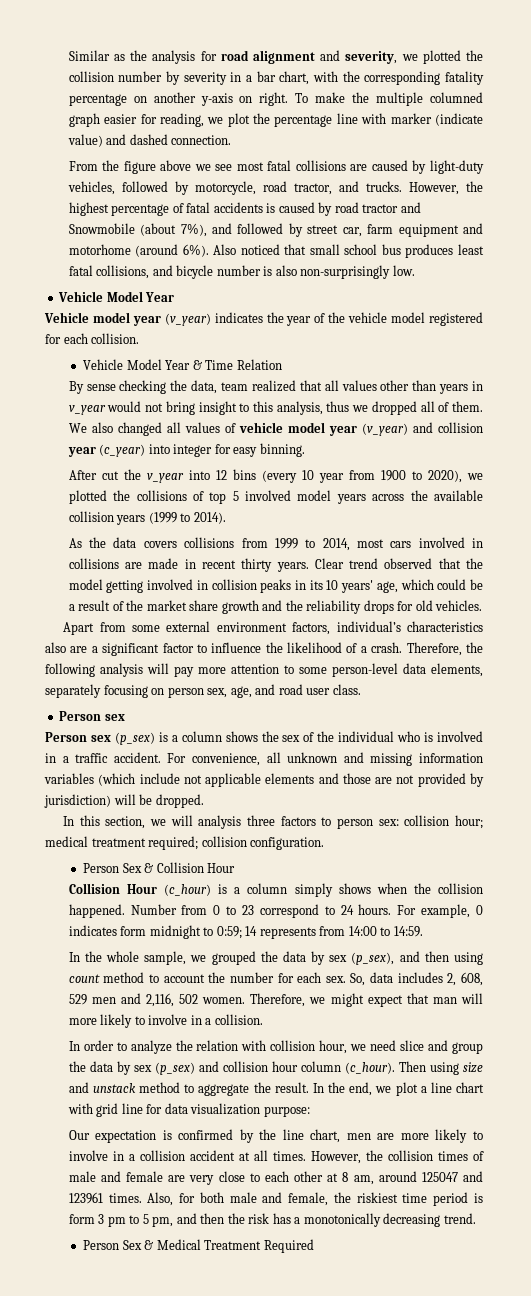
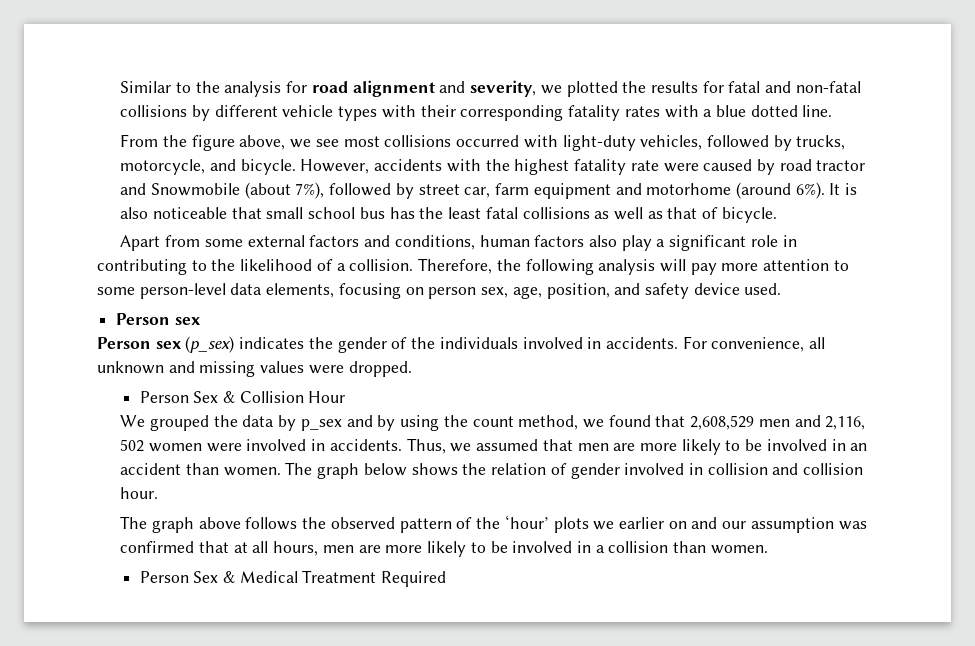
[113,54,125,61] as -> [176,82,192,93] to
[68,71,484,85] [68,92,483,106] [68,113,483,127] [67,134,232,147] collision number by severity in a bar chart, with the corresponding fatality percentage on another y-axis on right. To make the multiple columned graph easier for reading, we plot the percentage line with marker (indicate value) and dashed connection. -> [650,81,861,93] [120,105,833,121] results for fatal and non-fatal collisions by different vehicle types with their corresponding fatality rates with a blue dotted line.
[160,160,192,171] above -> [239,135,286,150] above,
[267,160,484,174] [67,181,484,195] [68,202,276,216] fatal collisions are caused by light-duty vehicles, followed by motorcycle, road tractor, and trucks. However, the highest percentage of fatal accidents is -> [384,135,846,151] [120,159,699,175] collisions occurred with light-duty vehicles, followed by trucks, motorcycle, and bicycle. However, accidents with the highest fatality rate were
[212,223,233,234] and -> (325, 190) none
[213,244,485,258] [68,265,415,279] [58,291,175,302] [44,312,484,326] [45,333,140,344] [83,359,282,370] [68,380,483,394] [68,401,484,415] [68,422,484,436] [67,443,305,457] [68,469,484,483] [68,490,483,504] [68,511,226,525] [68,537,484,551] [68,558,484,572] [68,579,484,593] [68,600,483,614] [63,621,483,635] [45,642,262,656] Also noticed that small school bus produces least fatal collisions, and bicycle number is also non-surprisingly low. // Vehicle Model Year // Vehicle model year (v_year) indicates the year of the vehicle model registered for each collision. // Vehicle Model Year & Time Relation // By sense checking the data, team realized that all values other than years in v_year would not bring insight to this analysis, thus we dropped all of them. We also changed all values of vehicle model year (v_year) and collision year (c_year) into integer for easy binning. // After cut the v_year into 12 bins (every 10 year from 1900 to 2020), we plotted the collisions of top 5 involved model years across the available collision years (1999 to 2014). // As the data covers collisions from 1999 to 2014, most cars involved in collisions are made in recent thirty years. Clear trend observed that the model getting involved in collision peaks in its 10 years' age, which could be a result of the market share growth and the reliability drops for old vehicles. // Apart from some external environment factors, individual’s characteristics also are a significant factor to influence -> [829,183,858,195] [120,207,777,223] [120,235,797,251] [97,259,207,275] It is also noticeable that small school bus has the least fatal collisions as well as that of bicycle. // Apart from some external factors and conditions, human factors also play a significant role in contributing to
[371,642,403,653] crash. -> [349,259,414,271] collision.
[45,684,101,698] separately -> (335, 290) none
[255,684,361,695] and road user class. -> [546,283,782,299] position, and safety device used.
[158,731,484,742] [45,752,161,763] is a column shows the sex of the individual who is involved in a traffic accident. -> [239,337,678,353] indicates the gender of the individuals involved in accidents.
[419,753,483,763] [44,773,484,787] [44,794,204,808] [63,815,484,829] [45,836,325,850] information variables (which include not applicable elements and those are not provided by jurisdiction) will be dropped. // In this section, we will analysis three factors to person sex: collision hour; medical treatment required; collision configuration. -> [260,361,412,377] values were dropped.
[68,883,484,897] [68,904,484,918] [68,925,423,939] [68,951,484,965] [68,972,483,986] [68,993,484,1007] [68,1014,263,1028] [68,1040,484,1054] [68,1061,483,1075] [68,1082,485,1096] [67,1103,310,1117] [68,1129,483,1143] [68,1150,484,1164] [68,1171,484,1185] [68,1192,483,1206] [68,1213,476,1227] Collision Hour (c_hour) is a column simply shows when the collision happened. Number from 0 to 23 correspond to 24 hours. For example, 0 indicates form midnight to 0:59; 14 represents from 14:00 to 14:59. // In the whole sample, we grouped the data by sex (p_sex), and then using count method to account the number for each sex. So, data includes 2, 608, 529 men and 2,116, 502 women. Therefore, we might expect that man will more likely to involve in a collision. // In order to analyze the relation with collision hour, we need slice and group the data by sex (p_sex) and collision hour column (c_hour). Then using size and unstack method to aggregate the result. In the end, we plot a line chart with grid line for data visualization purpose: // Our expectation is confirmed by the line chart, men are more likely to involve in a collision accident at all times. However, the collision times of male and female are very close to each other at 8 am, around 125047 and 123961 times. Also, for both male and female, the riskiest time period is form 3 pm to 5 pm, and then the risk has a monotonically decreasing trend. -> [120,415,866,431] [120,438,868,455] [120,462,864,479] [120,487,159,499] [120,515,867,533] [120,541,768,557] We grouped the data by p_sex and by using the count method, we found that 2,608,529 men and 2,116, 502 women were involved in accidents. Thus, we assumed that men are more likely to be involved in an accident than women. The graph below shows the relation of gender involved in collision and collision hour. // The graph above follows the observed pattern of the ‘hour’ plots we earlier on and our assumption was confirmed that at all hours, men are more likely to be involved in a collision than women.

